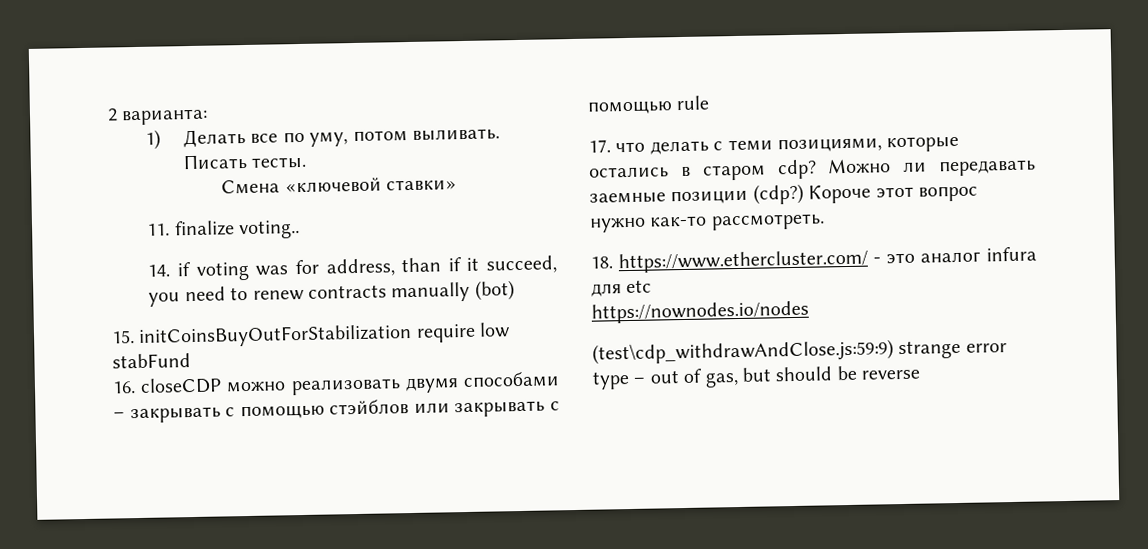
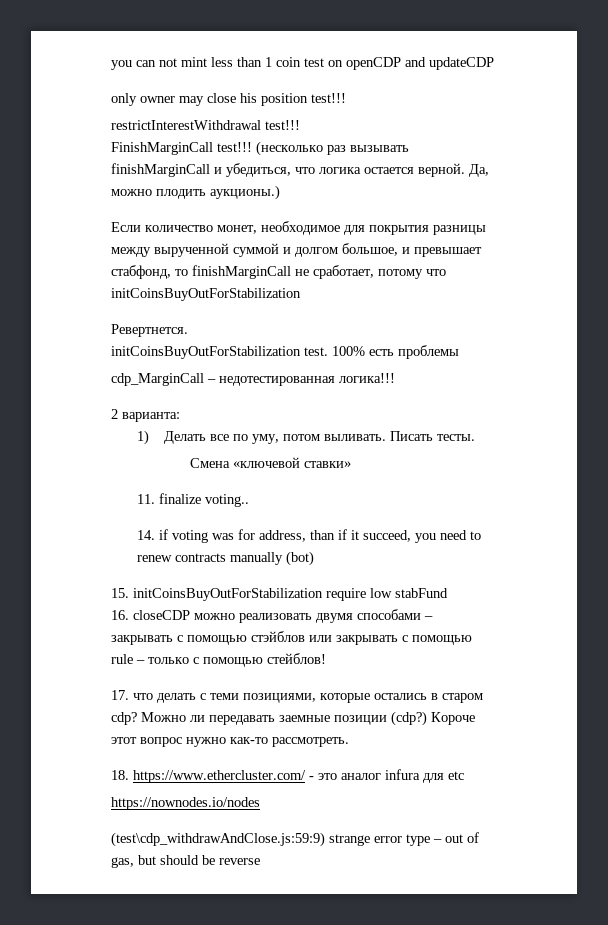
(107, 115) none -> [111,57,494,70] [111,93,346,106] [111,120,300,130] [111,141,409,156] [111,163,489,177] [111,185,280,200] [111,221,486,235] [111,243,482,257] [111,265,446,279] [111,288,301,301] [111,324,188,337] [111,345,459,359] [111,373,395,386] you can not mint less than 1 coin test on openCDP and updateCDP // only owner may close his position test!!! // restrictInterestWithdrawal test!!! // FinishMarginCall test!!! (несколько раз вызывать finishMarginCall и убедиться, что логика остается верной. Да, можно плодить аукционы.) // Если количество монет, необходимое для покрытия разницы между вырученной суммой и долгом большое, и превышает стабфонд, то finishMarginCall не сработает, потому что initCoinsBuyOutForStabilization // Ревертнется. // initCoinsBuyOutForStabilization test. 100% есть проблемы // cdp_MarginCall – недотестированная логика!!! //
(710, 103) none -> [136,653,326,667] – только с помощью стейблов!

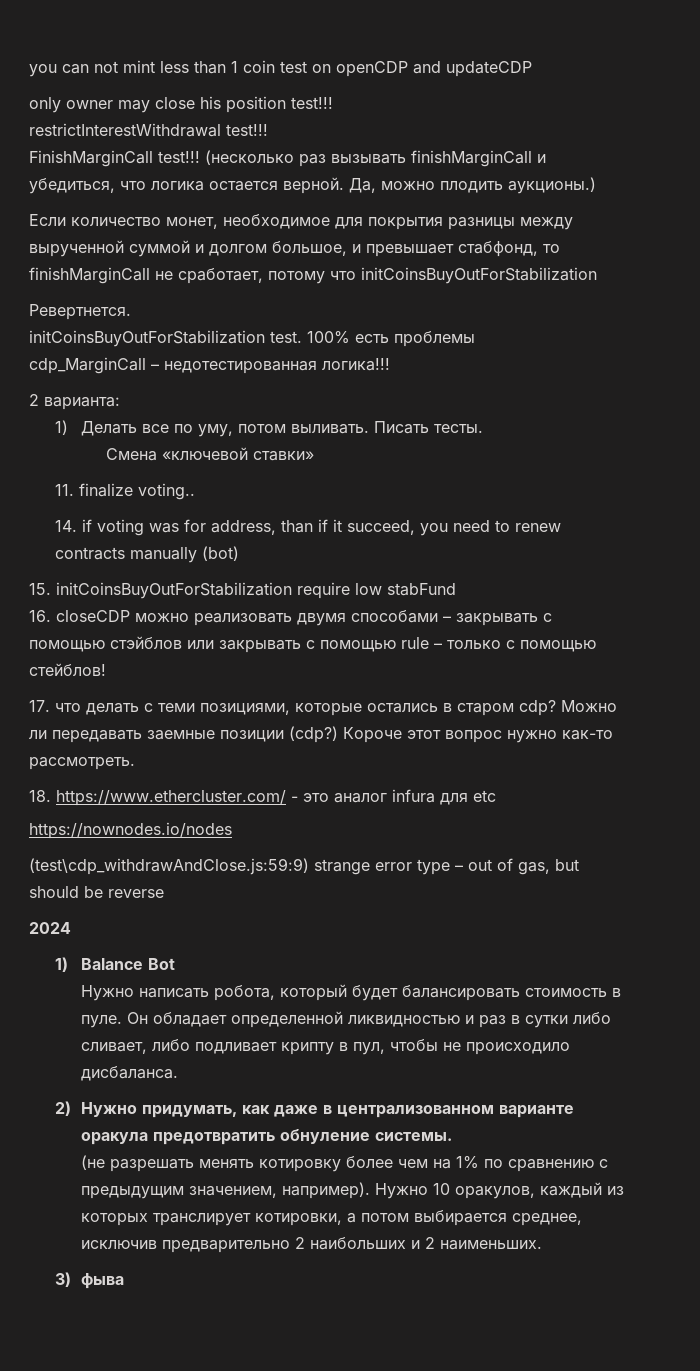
(260, 861) none -> [29,922,71,934] [54,957,175,972] [80,984,621,1001] [80,1011,611,1028] [80,1039,570,1055] [80,1066,178,1081] [54,1101,574,1118] [80,1129,452,1145] [80,1155,608,1172] [80,1182,624,1199] [80,1210,582,1226] [80,1237,542,1253] [54,1272,124,1289] // 2024 // 1) Balance Bot // Нужно написать робота, который будет балансировать стоимость в пуле. Он обладает определенной ликвидностью и раз в сутки либо сливает, либо подливает крипту в пул, чтобы не происходило дисбаланса. // 2) Нужно придумать, как даже в централизованном варианте оракула предотвратить обнуление системы. // (не разрешать менять котировку более чем на 1% по сравнению с предыдущим значением, например). Нужно 10 оракулов, каждый из которых транслирует котировки, а потом выбирается среднее, исключив предварительно 2 наибольших и 2 наименьших. // 3) фыва

